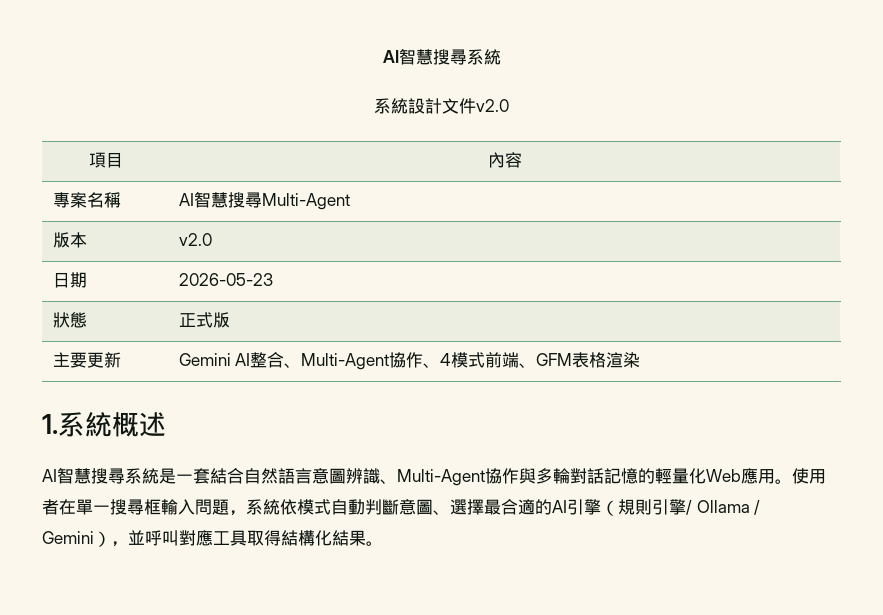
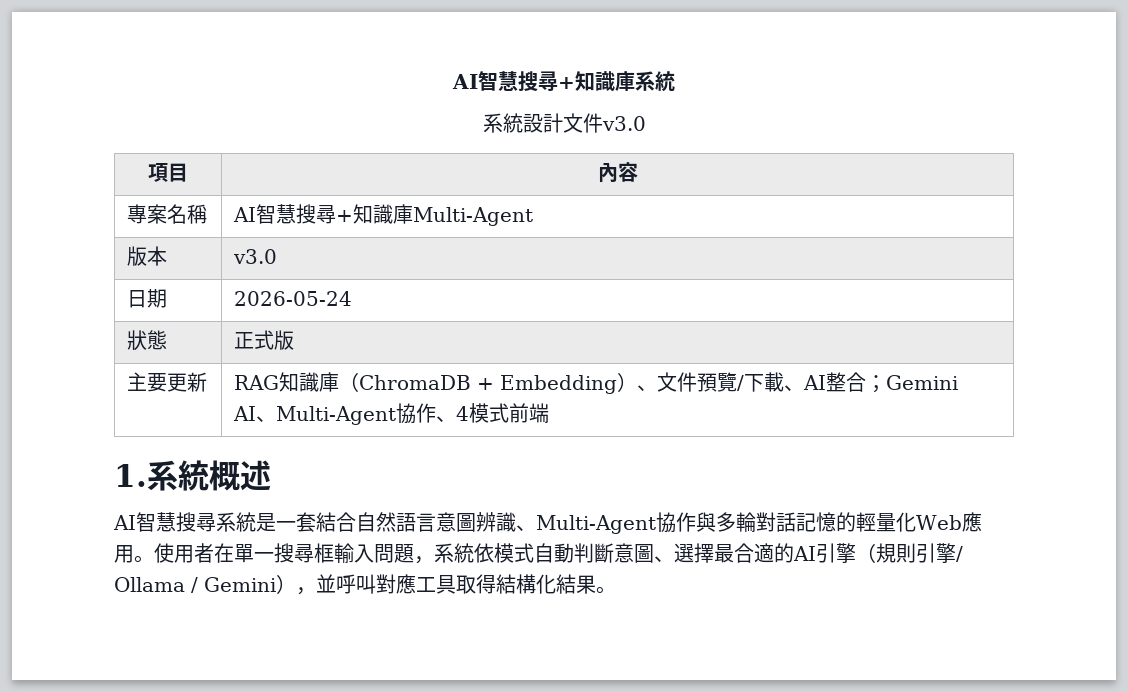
[382,48,467,65] AI智慧搜尋 -> [452,71,635,92] AI智慧搜尋+知識庫
[476,99,509,112] v2.0 -> [601,116,646,131] v3.0
(262, 200) none -> [335,204,413,224] +知識庫
[178,233,212,246] v2.0 -> [232,249,277,264] v3.0
[178,273,273,286] 2026-05-23 -> [233,291,352,306] 2026-05-24
[178,352,285,368] Gemini AI整合 -> [233,372,958,394] [232,406,256,421] RAG知識庫（ChromaDB + Embedding）、文件預覽/下載、AI整合；Gemini AI
[519,352,641,368] 、GFM表格渲染 -> (549, 413) none

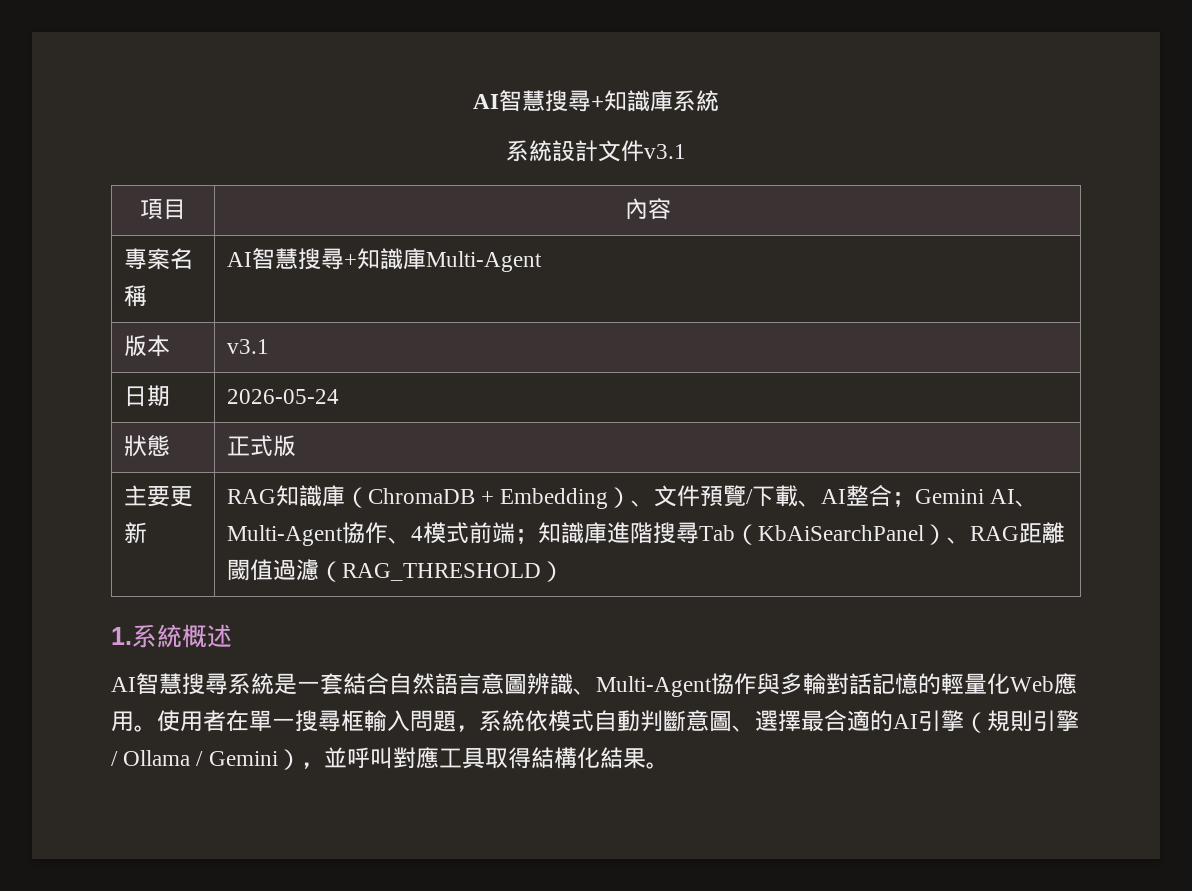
[601,116,646,131] v3.0 -> [644,144,686,159] v3.1
[232,249,277,264] v3.0 -> [226,339,269,354] v3.1
(549, 413) none -> [514,522,1065,545] [226,559,564,582] ；知識庫進階搜尋Tab（KbAiSearchPanel）、RAG距離閾值過濾（RAG_THRESHOLD）

